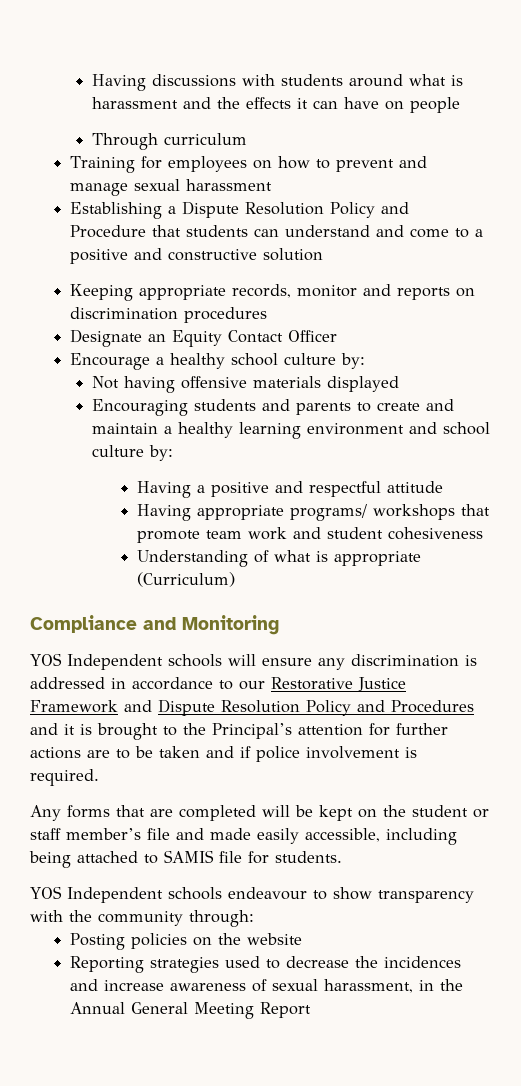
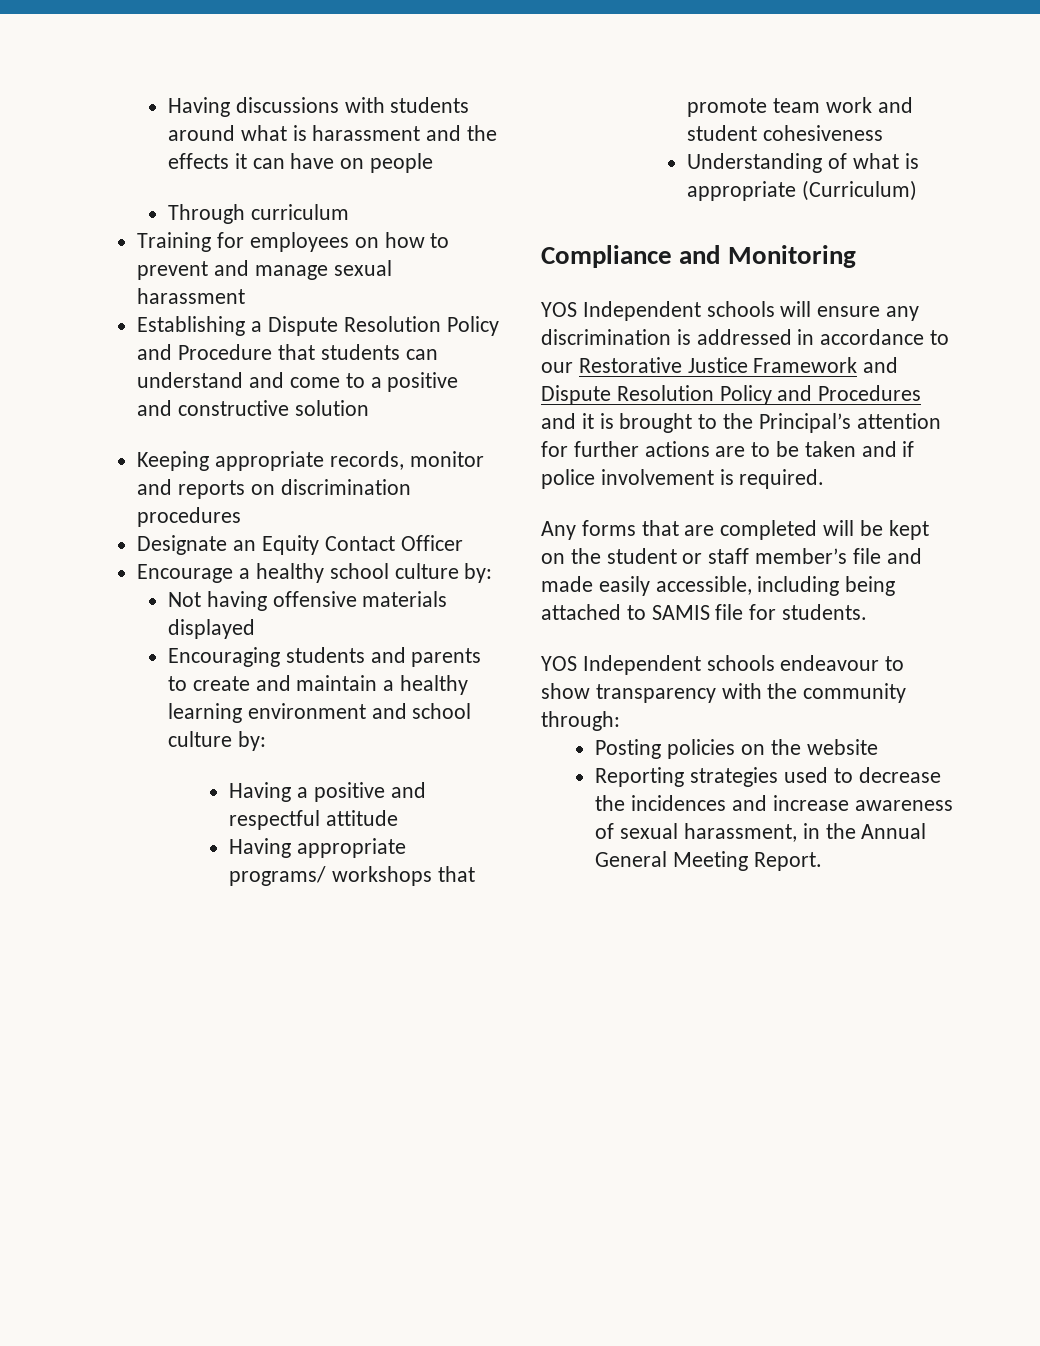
[260,1002,312,1018] Report -> [753,852,822,871] Report.

